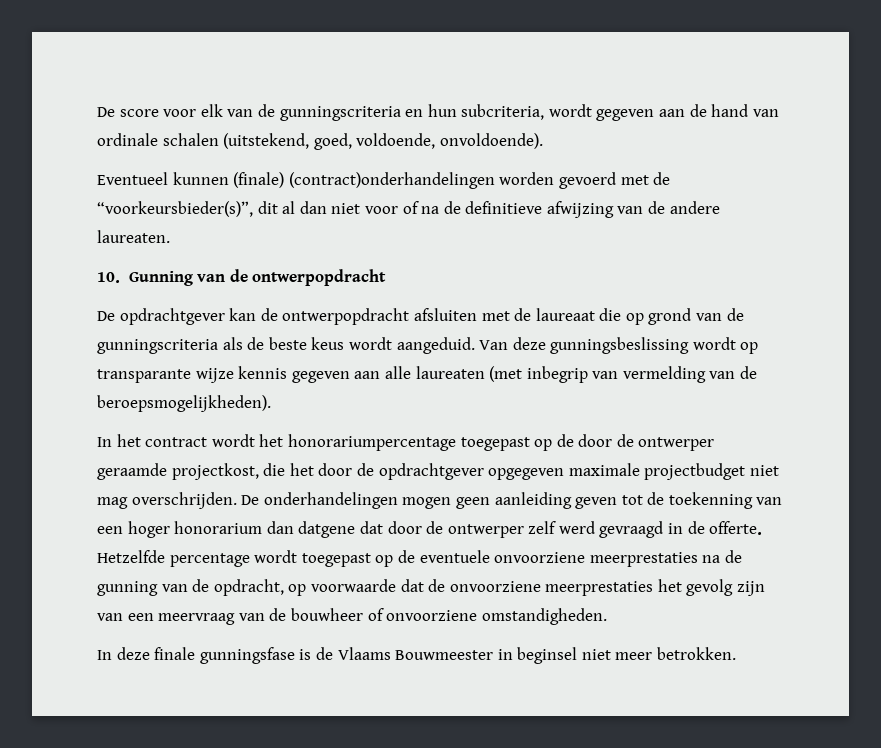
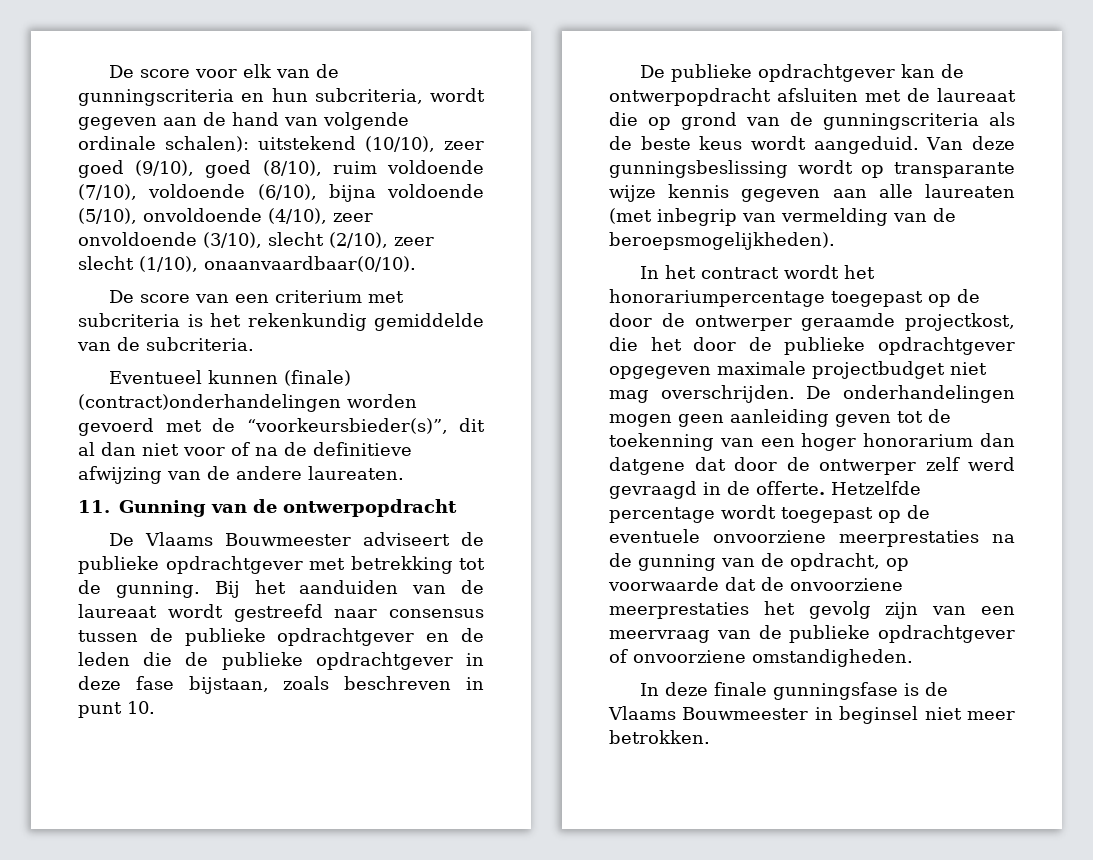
[97,133,543,150] ordinale schalen (uitstekend, goed, voldoende, onvoldoende). -> [323,112,409,130] [78,136,484,152] [78,160,484,178] [78,184,484,202] [78,208,373,224] [78,232,434,248] [78,256,416,272] [108,290,404,303] [78,313,484,331] [77,337,254,351] volgende ordinale schalen): uitstekend (10/10), zeer goed (9/10), goed (8/10), ruim voldoende (7/10), voldoende (6/10), bijna voldoende (5/10), onvoldoende (4/10), zeer onvoldoende (3/10), slecht (2/10), zeer slecht (1/10), onaanvaardbaar(0/10). // De score van een criterium met subcriteria is het rekenkundig gemiddelde van de subcriteria.
[97,272,120,283] 10. -> [78,500,110,513] 11.
(115, 316) none -> [144,532,484,546] [78,556,485,574] [78,580,484,598] [78,604,484,622] [78,628,484,646] [78,652,484,670] [78,676,484,694] [78,701,155,718] [639,64,752,82] Vlaams Bouwmeester adviseert de publieke opdrachtgever met betrekking tot de gunning. Bij het aanduiden van de laureaat wordt gestreefd naar consensus tussen de publieke opdrachtgever en de leden die de publieke opdrachtgever in deze fase bijstaan, zoals beschreven in punt 10. // De publieke
(374, 469) none -> [784,337,866,355] publieke
[290,608,363,621] bouwheer -> [789,625,1015,643] publieke opdrachtgever

